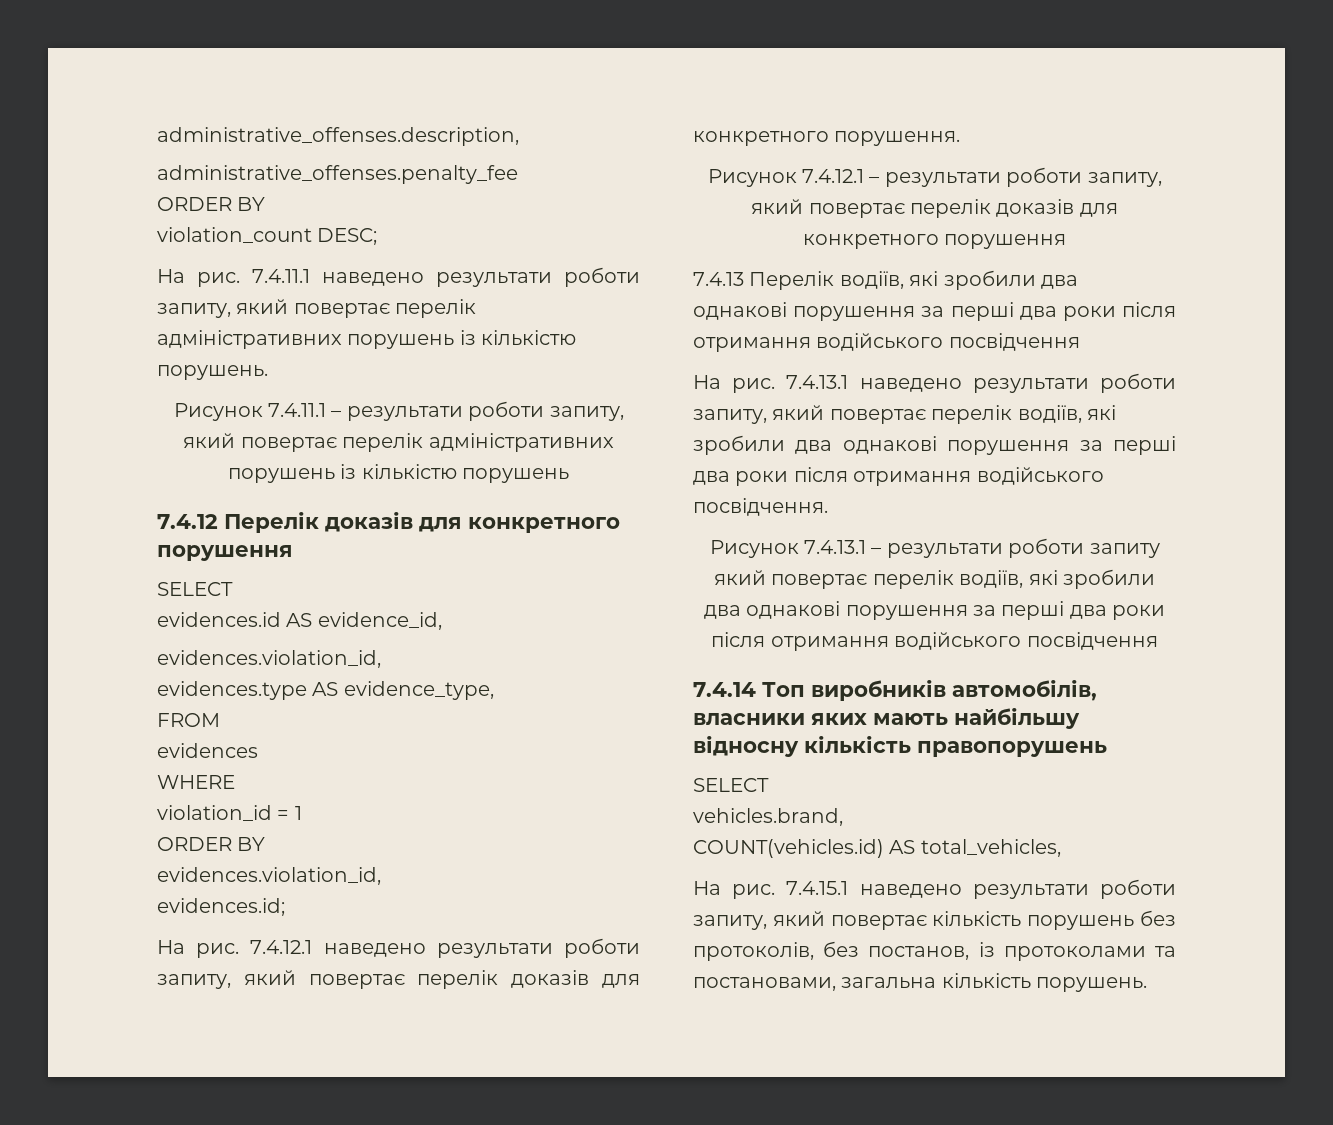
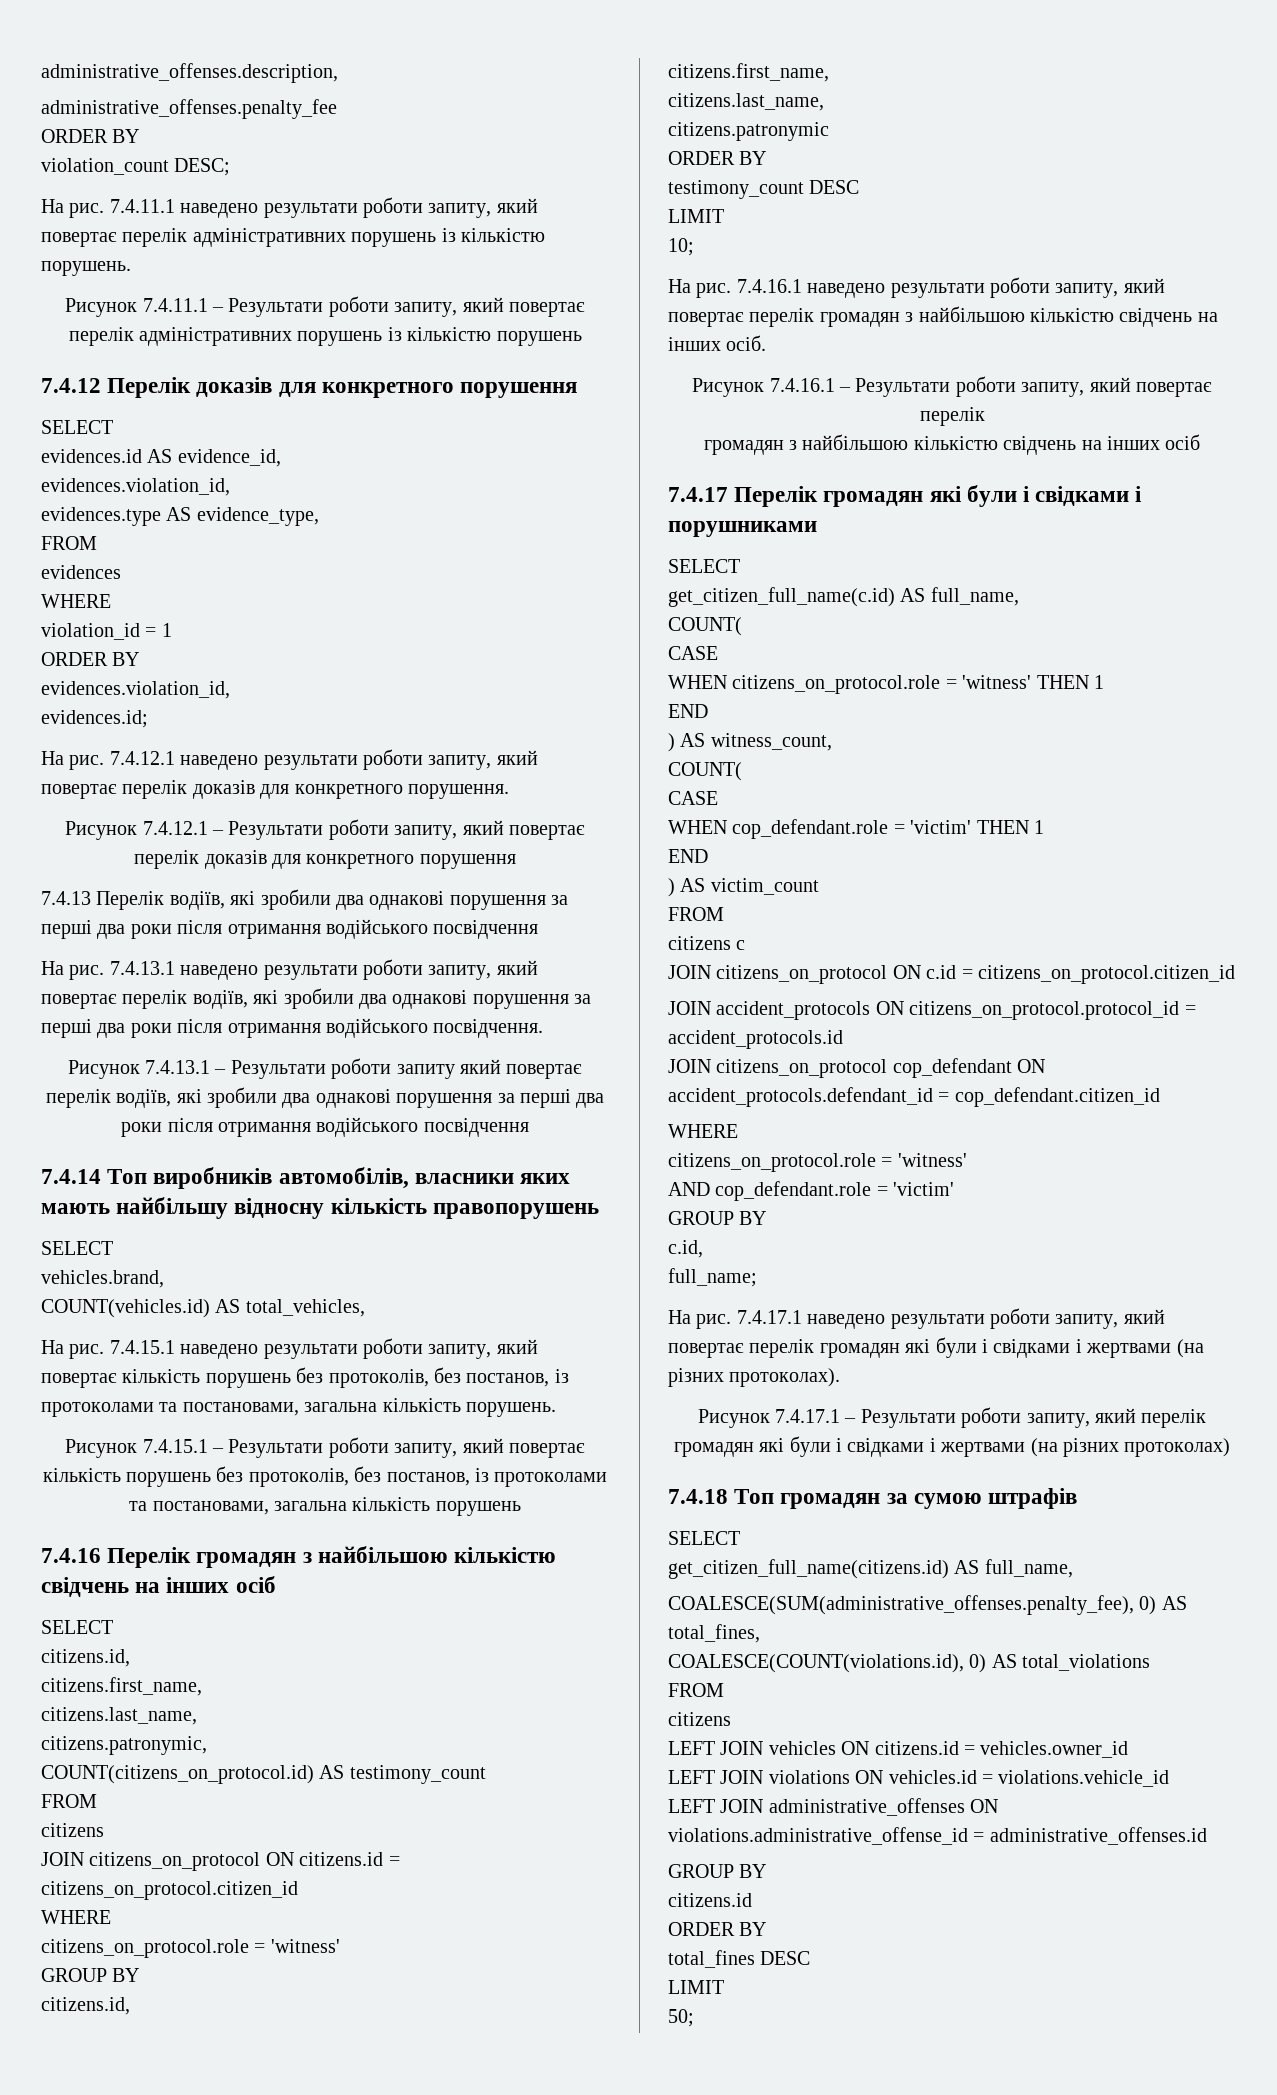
[346,406,463,421] результати -> [228,298,324,317] Результати
[884,172,1001,187] результати -> [228,821,324,840] Результати
[886,543,1003,558] результати -> [230,1060,326,1079] Результати
(1148, 984) none -> [65,1437,585,1458] [42,1466,608,1487] [129,1497,521,1516] [41,1546,557,1568] [41,1576,276,1597] [41,1620,113,1634] [41,1649,130,1667] [41,1677,202,1696] [41,1707,197,1725] [41,1736,207,1755] [41,1765,486,1784] [41,1794,97,1808] [41,1823,104,1837] [41,1852,400,1871] [41,1881,298,1900] [41,1910,111,1924] [41,1939,340,1958] [41,1968,140,1982] [41,1997,130,2015] [668,63,829,82] [668,93,824,111] [668,122,829,141] [668,151,767,165] [668,180,860,199] [668,209,724,223] [668,238,694,256] [668,277,1165,298] [668,306,1218,327] [668,335,767,351] [692,376,1212,397] [919,407,985,426] [703,434,1201,455] [668,485,1143,507] [668,521,817,537] [668,559,740,573] [668,587,1019,607] [668,617,742,636] [668,646,718,660] [668,675,1104,694] [668,704,708,718] [668,733,832,752] [668,762,742,781] [668,791,718,805] [668,819,1044,839] [668,849,708,863] [668,878,819,897] [668,907,724,921] [668,936,746,950] [668,965,1235,984] [668,1001,1196,1020] [668,1030,843,1049] [668,1058,1046,1078] [668,1087,1160,1107] [668,1124,738,1138] [668,1153,967,1172] [668,1181,955,1201] [668,1211,767,1225] [668,1240,703,1258] [668,1268,757,1287] [668,1308,1165,1329] [668,1337,1204,1358] [668,1368,841,1387] [697,1407,1207,1428] [673,1436,1231,1457] [668,1488,1078,1509] [668,1531,740,1545] [668,1559,1073,1579] [668,1595,1187,1615] [668,1624,760,1643] [668,1654,1151,1673] [668,1683,724,1697] [668,1712,731,1726] [668,1741,1129,1758] [668,1770,1170,1787] [668,1798,999,1816] [668,1827,1207,1845] [668,1864,767,1878] [668,1893,752,1907] [668,1922,767,1936] [668,1950,811,1968] [668,1980,724,1994] [668,2009,694,2027] // Рисунок 7.4.15.1 – Результати роботи запиту, який повертає кількість порушень без протоколів, без постанов, із протоколами та постановами, загальна кількість порушень // 7.4.16 Перелік громадян з найбільшою кількістю свідчень на інших осіб // SELECT // citizens.id, // citizens.first_name, // citizens.last_name, // citizens.patronymic, // COUNT(citizens_on_protocol.id) AS testimony_count // FROM // citizens // JOIN citizens_on_protocol ON citizens.id = citizens_on_protocol.citizen_id // WHERE // citizens_on_protocol.role = 'witness' // GROUP BY // citizens.id, // citizens.first_name, // citizens.last_name, // citizens.patronymic // ORDER BY // testimony_count DESC // LIMIT // 10; // На рис. 7.4.16.1 наведено результати роботи запиту, який повертає перелік громадян з найбільшою кількістю свідчень на інших осіб. // Рисунок 7.4.16.1 – Результати роботи запиту, який повертає перелік // громадян з найбільшою кількістю свідчень на інших осіб // 7.4.17 Перелік громадян які були і свідками і порушниками // SELECT // get_citizen_full_name(c.id) AS full_name, // COUNT( // CASE // WHEN citizens_on_protocol.role = 'witness' THEN 1 // END // ) AS witness_count, // COUNT( // CASE // WHEN cop_defendant.role = 'victim' THEN 1 // END // ) AS victim_count // FROM // citizens c // JOIN citizens_on_protocol ON c.id = citizens_on_protocol.citizen_id // JOIN accident_protocols ON citizens_on_protocol.protocol_id = accident_protocols.id // JOIN citizens_on_protocol cop_defendant ON accident_protocols.defendant_id = cop_defendant.citizen_id // WHERE // citizens_on_protocol.role = 'witness' // AND cop_defendant.role = 'victim' // GROUP BY // c.id, // full_name; // На рис. 7.4.17.1 наведено результати роботи запиту, який повертає перелік громадян які були і свідками і жертвами (на різних протоколах). // Рисунок 7.4.17.1 – Результати роботи запиту, який перелік громадян які були і свідками і жертвами (на різних протоколах) // 7.4.18 Топ громадян за сумою штрафів // SELECT // get_citizen_full_name(citizens.id) AS full_name, // COALESCE(SUM(administrative_offenses.penalty_fee), 0) AS total_fines, // COALESCE(COUNT(violations.id), 0) AS total_violations // FROM // citizens // LEFT JOIN vehicles ON citizens.id = vehicles.owner_id // LEFT JOIN violations ON vehicles.id = violations.vehicle_id // LEFT JOIN administrative_offenses ON violations.administrative_offense_id = administrative_offenses.id // GROUP BY // citizens.id // ORDER BY // total_fines DESC // LIMIT // 50;

